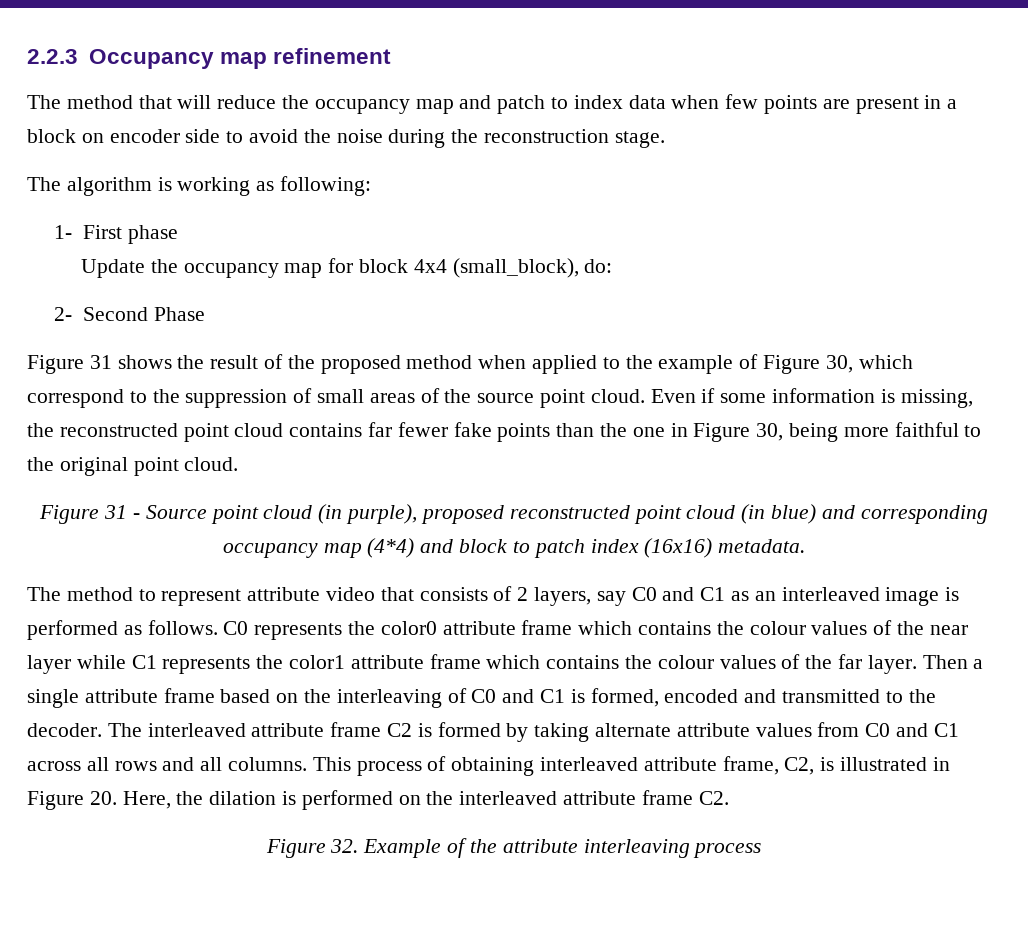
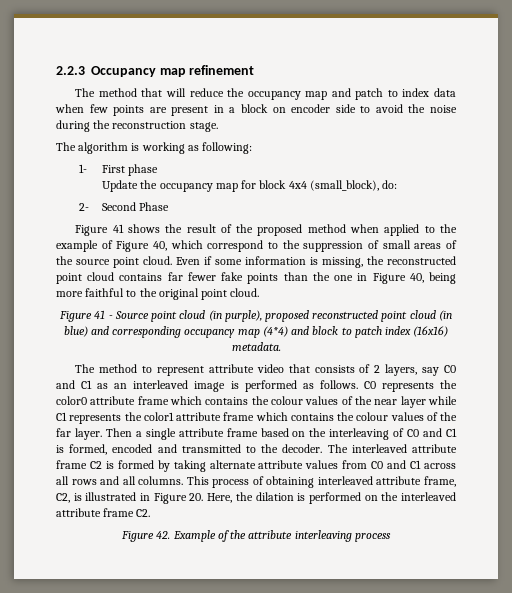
[89,355,112,369] 31 -> [112,224,124,233] 41
[825,355,853,373] 30, -> [153,241,167,251] 40,
[756,423,784,441] 30, -> [409,273,424,283] 40,
[104,505,128,519] 31 -> [94,310,106,319] 41
[330,839,359,853] 32. -> [156,531,171,539] 42.

